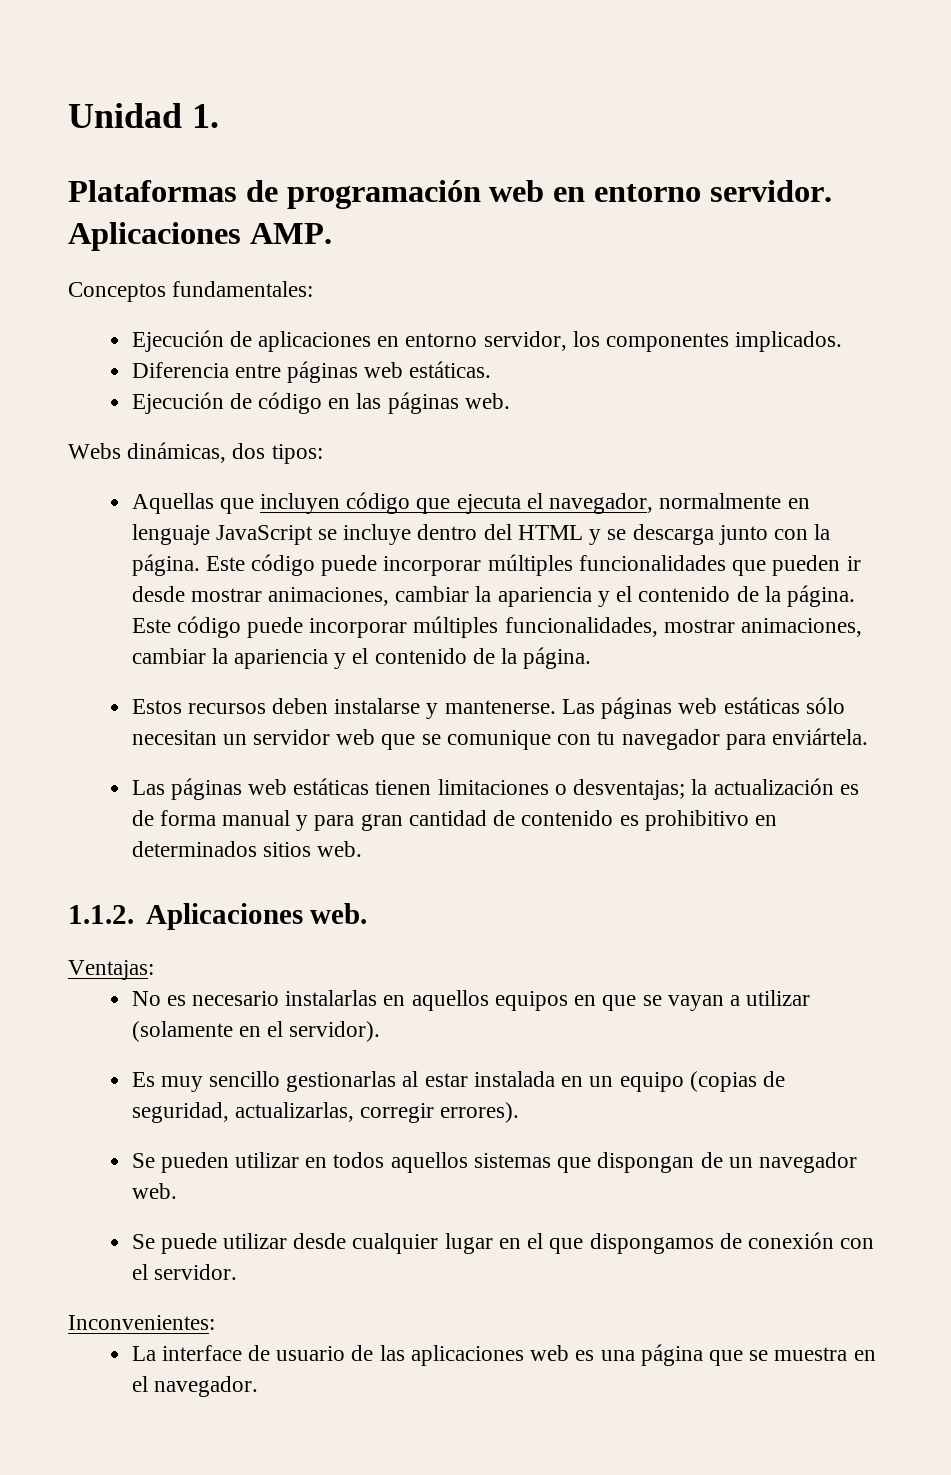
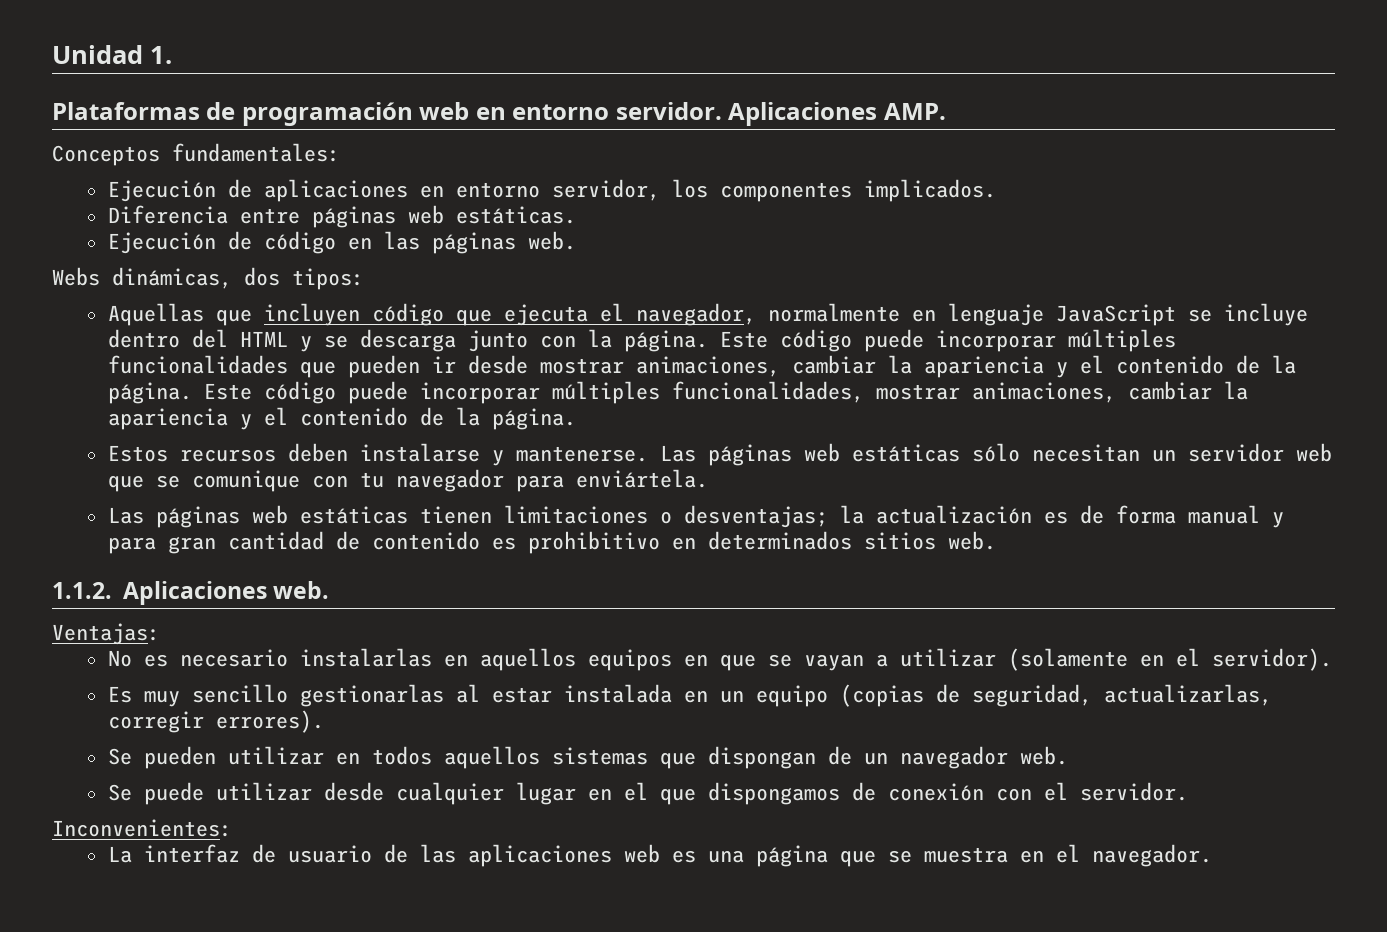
[161,1345,242,1361] interface -> [143,844,240,863] interfaz

